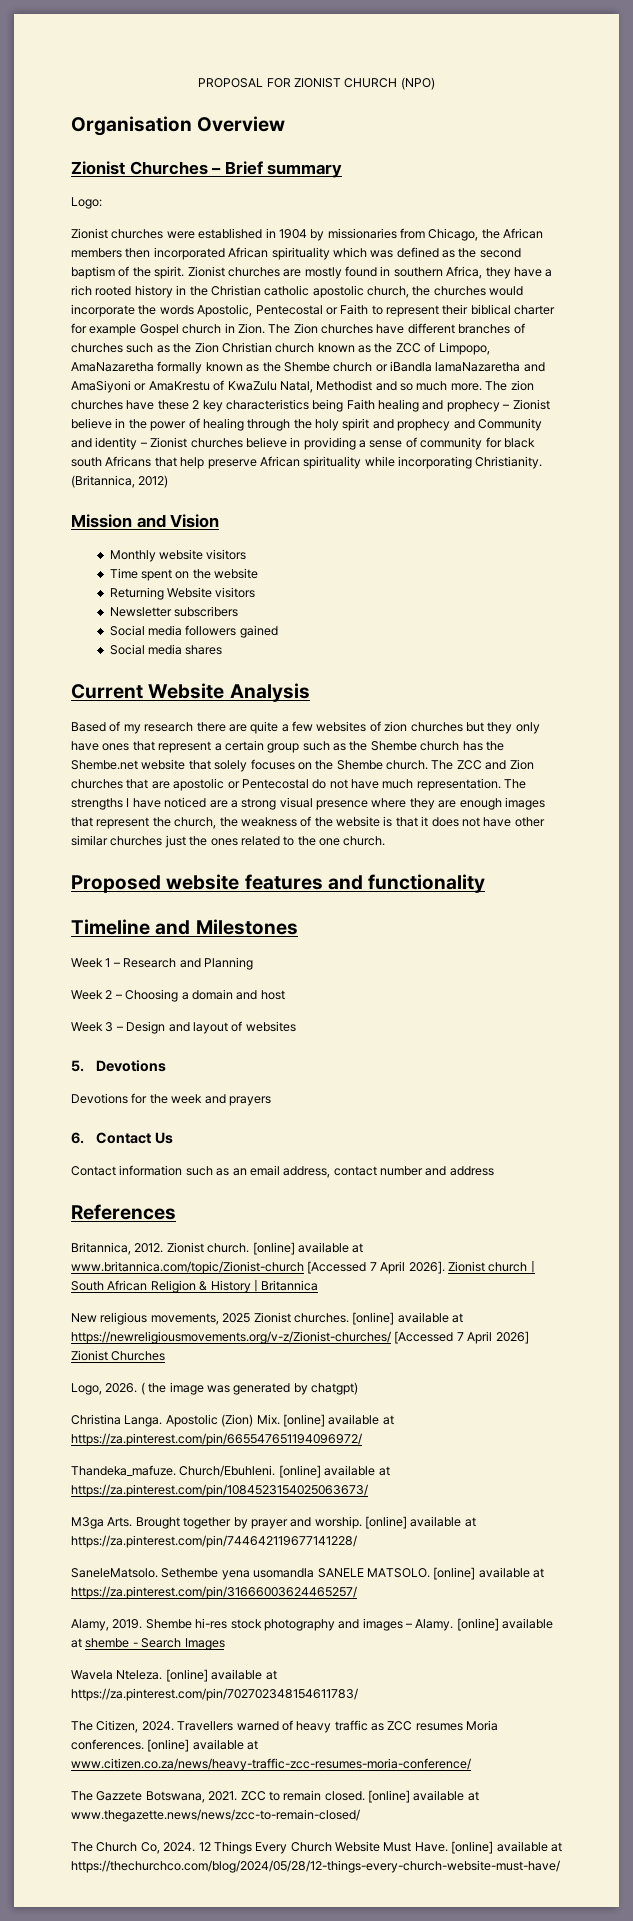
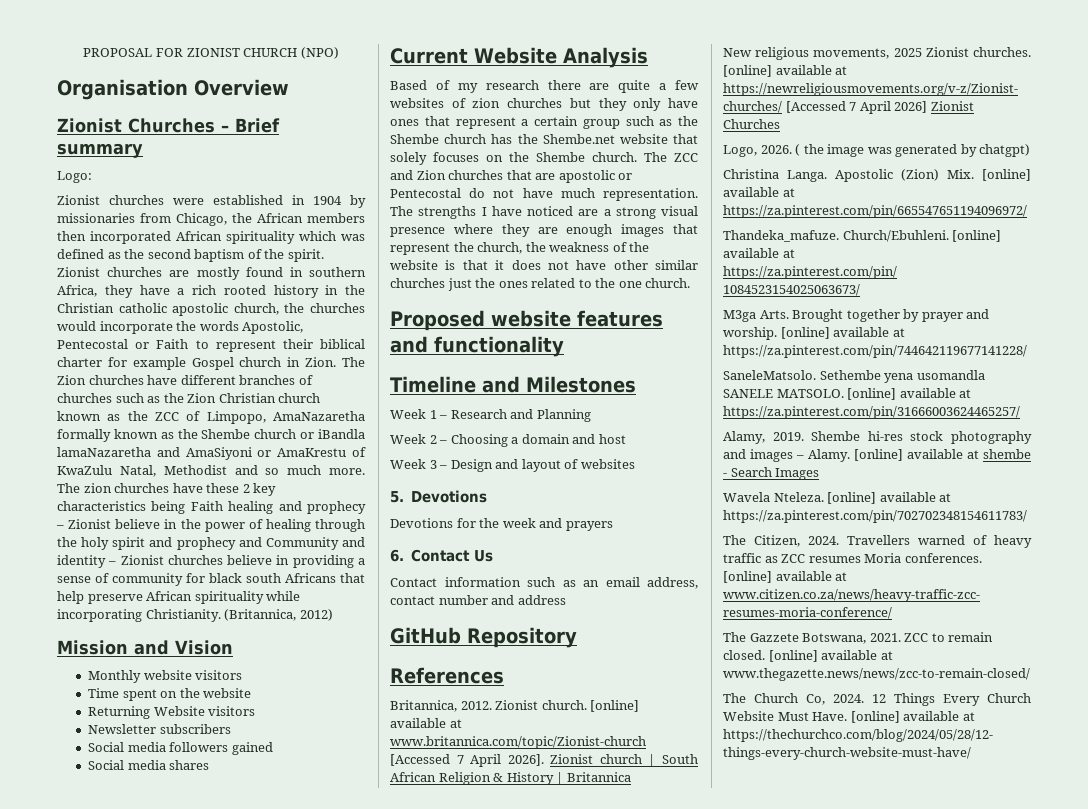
(494, 1171) none -> [390,627,577,648] // GitHub Repository

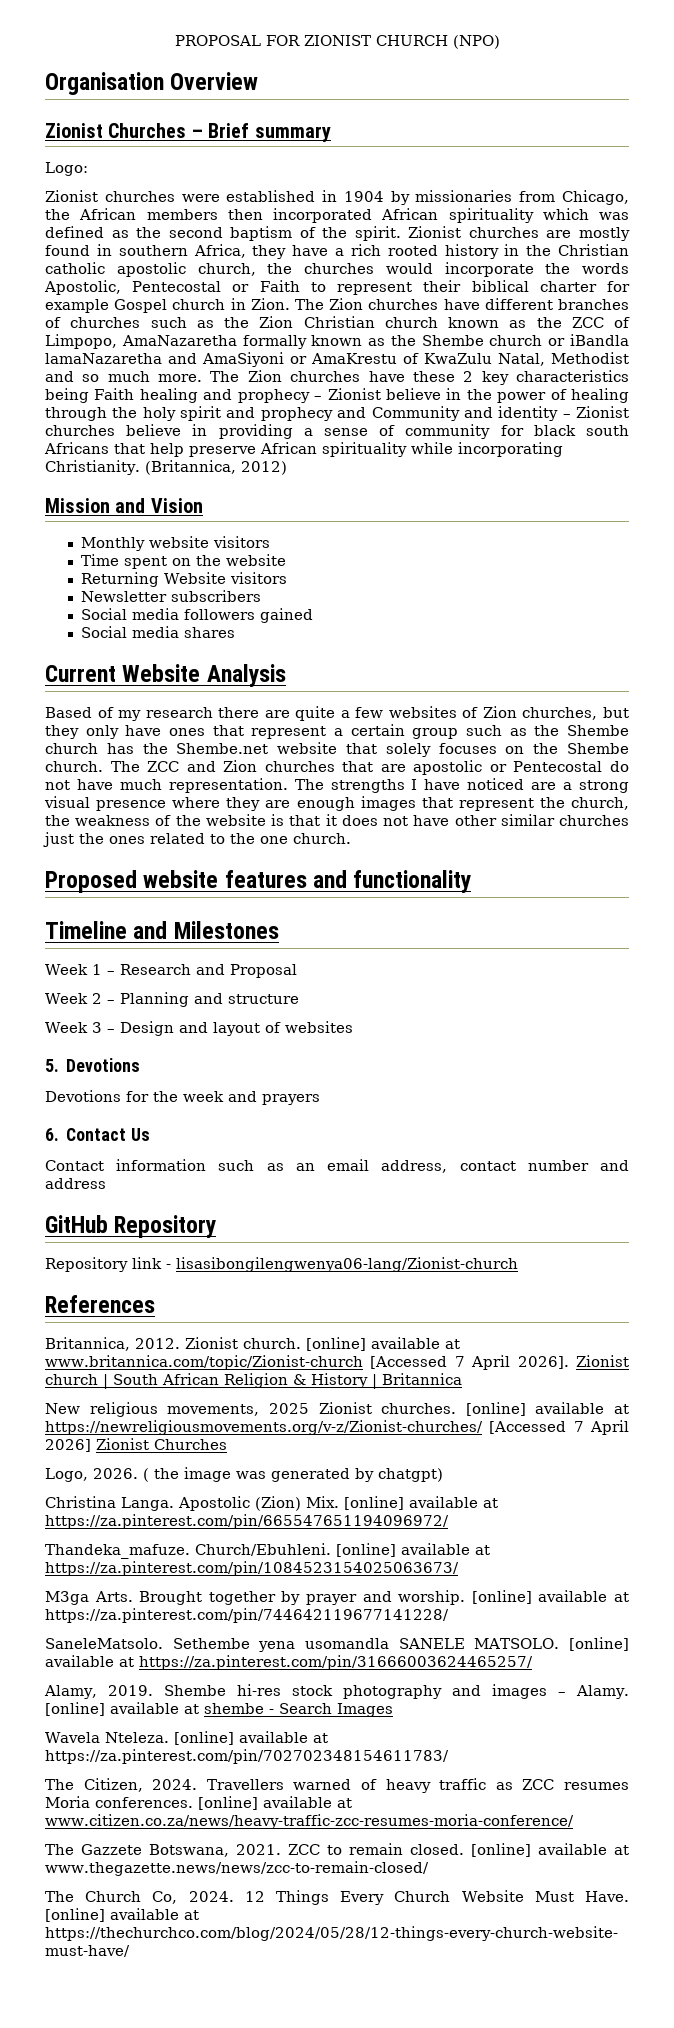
[83,483,112,493] zion -> [247,370,282,382] Zion
[472,98,563,108] zion churches -> [482,706,598,720] Zion churches,
[536,409,591,422] Planning -> [229,964,297,978] Proposal
[450,434,626,447] Choosing a domain and host -> [119,992,299,1007] Planning and structure
(577, 637) none -> [45,1257,518,1272] // Repository link - lisasibongilengwenya06-lang/Zionist-church

